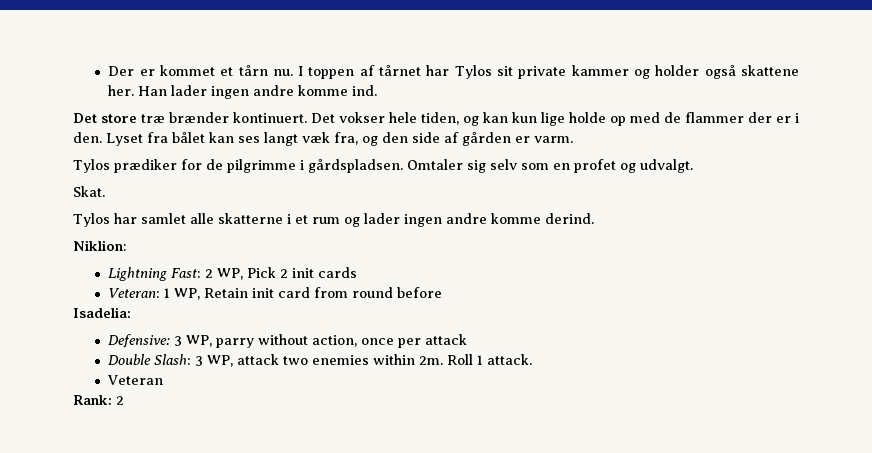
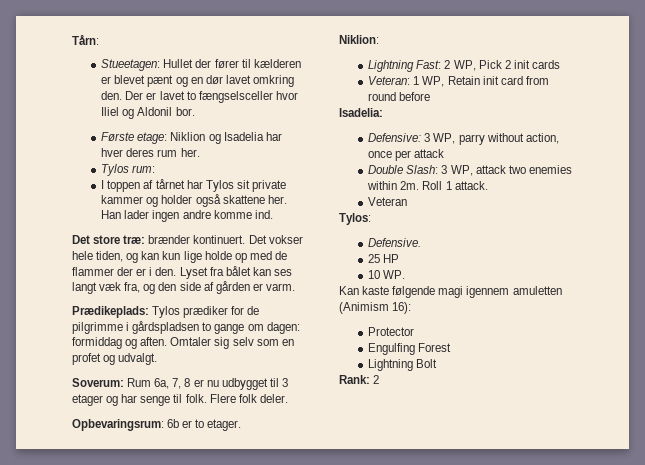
[108,65,293,76] Der er kommet et tårn nu. -> [72,34,99,45] [101,59,301,71] [101,75,294,87] [101,91,298,103] [101,107,195,119] [101,132,282,144] [101,148,200,157] [101,164,156,176] Tårn: // Stueetagen: Hullet der fører til kælderen er blevet pænt og en dør lavet omkring den. Der er lavet to fængselsceller hvor Iliel og Aldonil bor. // Første etage: Niklion og Isadelia har hver deres rum her. // Tylos rum: //
[141,114,165,123] træ -> [123,235,146,244] træ:
(573, 139) none -> [72,306,149,318] Prædikeplads:
[308,159,403,173] gårdspladsen. -> [132,321,300,334] [72,337,168,349] gårdspladsen to gange om dagen: formiddag og aften.
[73,186,105,197] [73,213,594,227] Skat. // Tylos har samlet alle skatterne i et rum og lader ingen andre komme derind. -> [72,378,288,390] [72,394,288,406] [72,419,242,431] Soverum: Rum 6a, 7, 8 er nu udbygget til 3 etager og har senge til folk. Flere folk deler. // Opbevaringsrum: 6b er to etager.
(164, 380) none -> [339,213,371,225] [368,238,422,247] [368,254,400,263] [368,270,406,279] [339,286,562,298] [339,302,412,314] [368,327,415,336] [368,343,452,355] [368,359,438,371] // Tylos: // Defensive. // 25 HP // 10 WP. // Kan kaste følgende magi igennem amuletten (Animism 16): // Protector // Engulfing Forest // Lightning Bolt

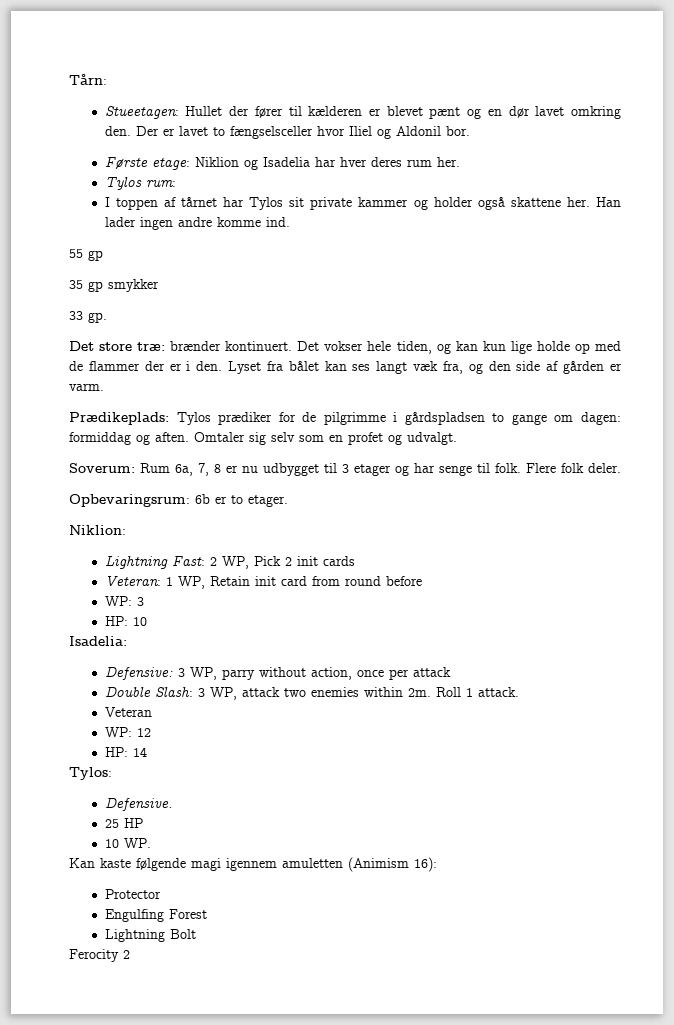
(273, 214) none -> [69,249,103,261] [69,279,159,292] [69,311,107,323] // 55 gp // 35 gp smykker // 33 gp.
(431, 96) none -> [104,596,144,606] [104,616,147,626] // WP: 3 // HP: 10
(408, 201) none -> [104,727,151,737] [104,747,147,757] // WP: 12 // HP: 14
[339,375,370,384] Rank: -> [69,949,119,962] Ferocity

